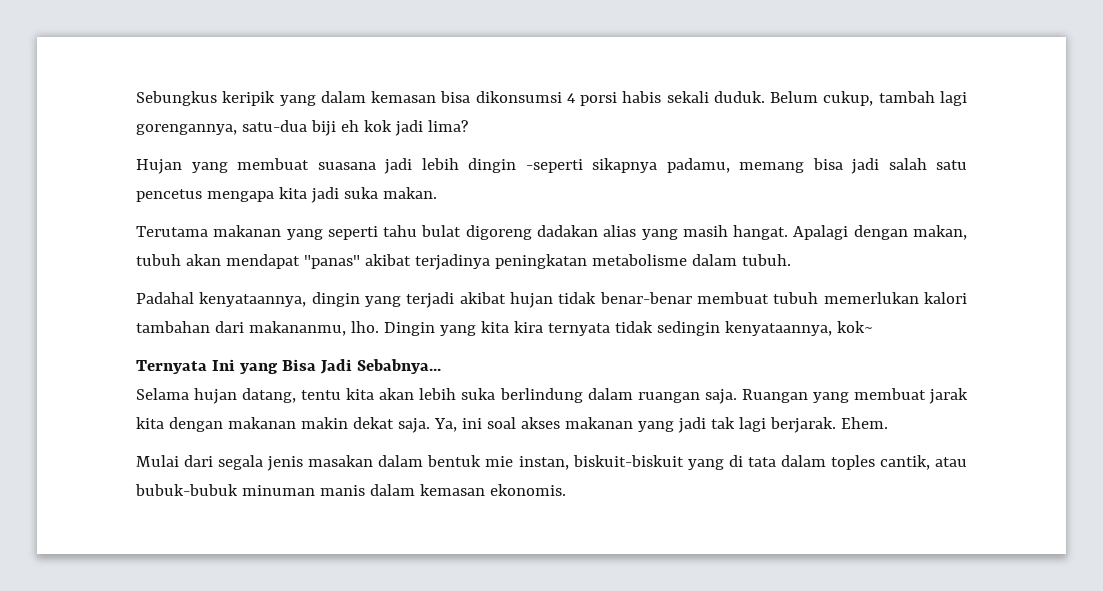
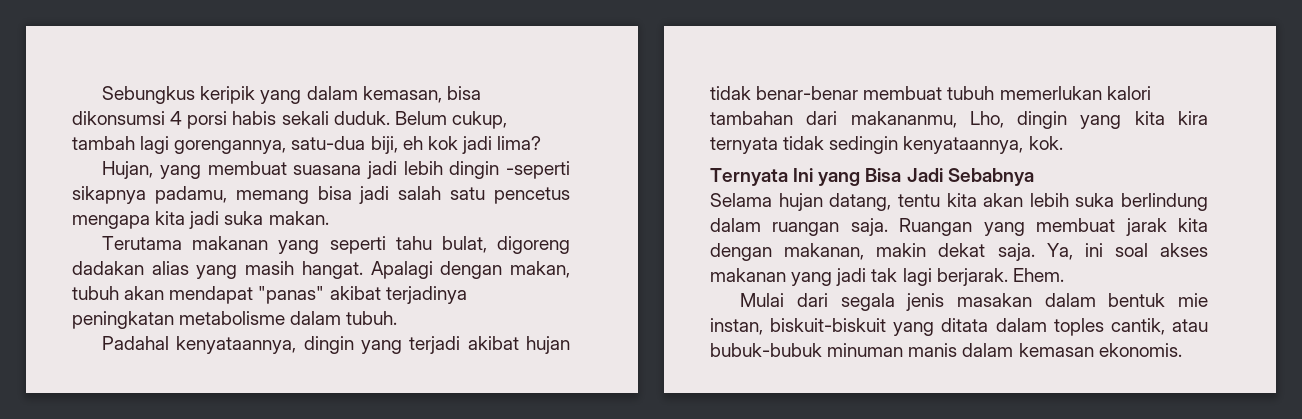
[371,91,437,103] kemasan -> [362,86,442,103] kemasan,
[310,120,336,136] biji -> [370,136,398,154] biji,
[136,159,182,174] Hujan -> [102,161,154,179] Hujan,
[421,225,462,237] bulat -> [441,236,487,253] bulat,
[350,321,435,336] lho. Dingin -> [969,111,1068,129] Lho, dingin
[836,321,873,333] kok~ -> [1028,136,1063,150] kok.
[356,359,441,374] Sebabnya... -> [947,168,1034,186] Sebabnya
[227,417,296,429] makanan -> [784,243,865,260] makanan,
[728,455,776,467] di tata -> [941,318,989,332] ditata

